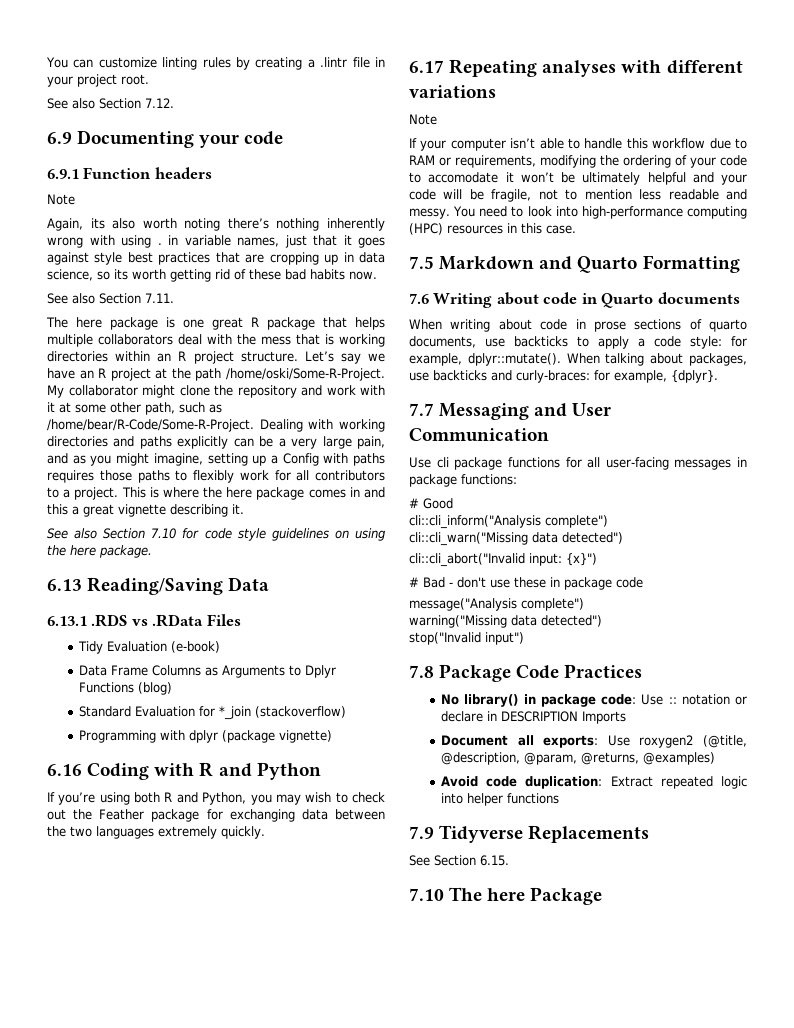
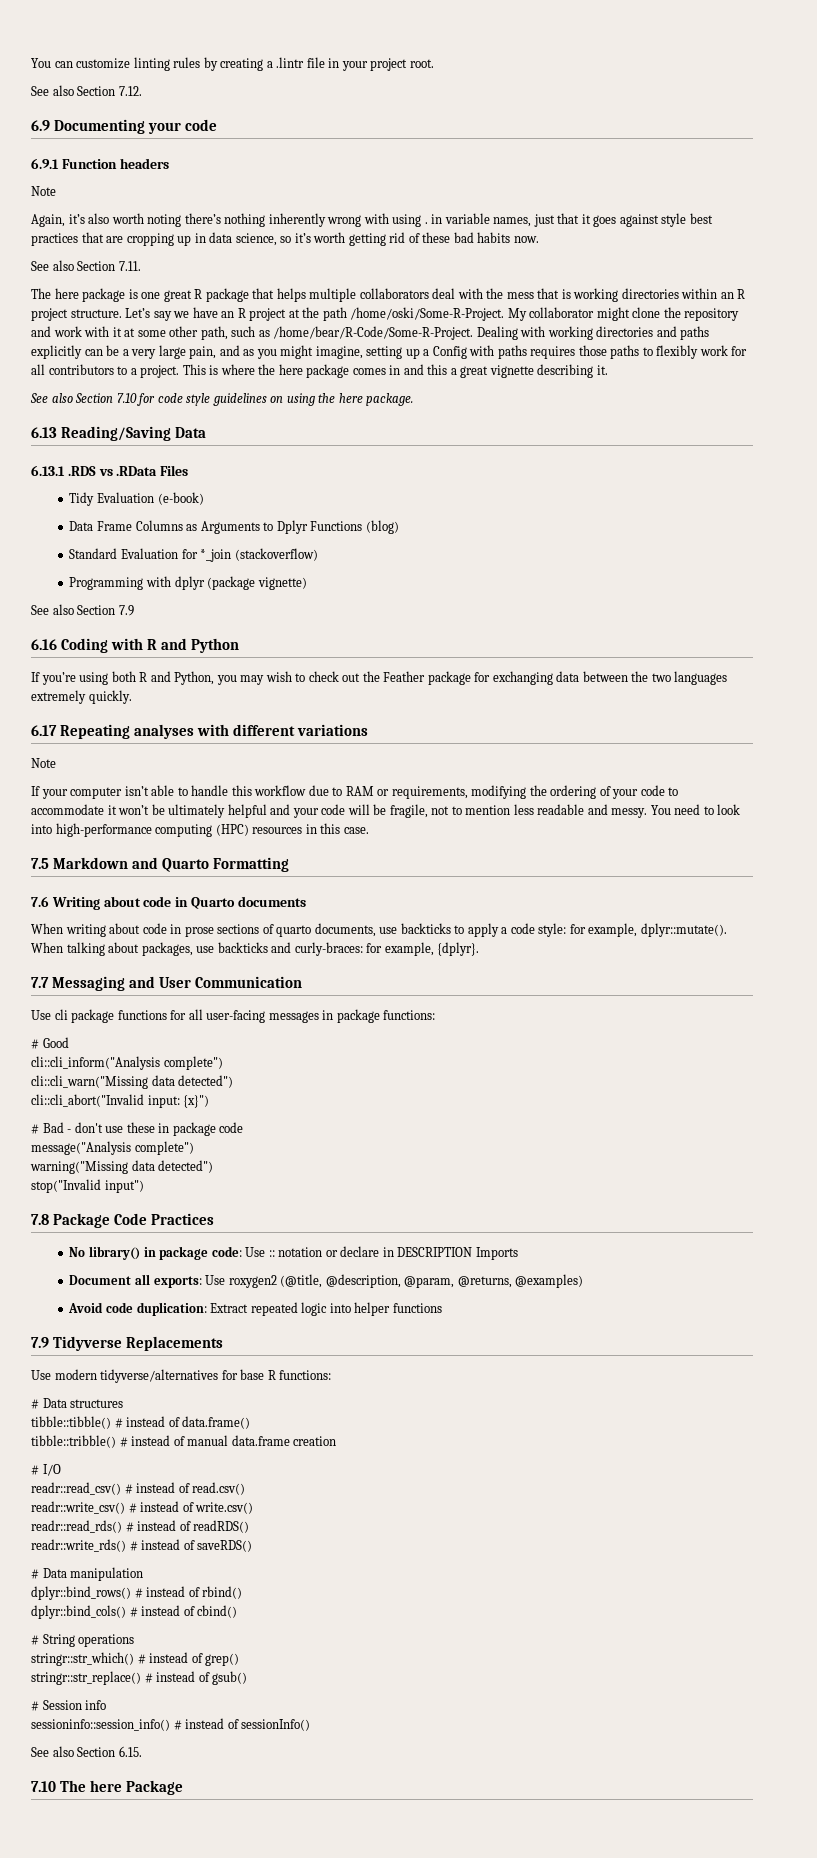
[90,218,105,229] its -> [68,214,85,224] it’s
[114,269,128,280] its -> [294,233,311,243] it’s
(333, 736) none -> [31,604,134,616] // See also Section 7.9
[428,172,499,183] accomodate -> [31,804,104,815] accommodate
[409,855,430,866] // See -> [31,1369,332,1383] [31,1398,124,1409] [31,1416,251,1429] [31,1435,337,1448] [31,1464,61,1476] [31,1482,246,1495] [31,1501,254,1514] [31,1520,250,1533] [31,1539,253,1552] [31,1567,144,1581] [31,1586,243,1600] [31,1605,238,1619] [31,1634,135,1647] [31,1652,240,1666] [31,1671,248,1685] [31,1700,107,1711] [31,1718,311,1731] [31,1746,74,1757] // Use modern tidyverse/alternatives for base R functions: // # Data structures // tibble::tibble() # instead of data.frame() // tibble::tribble() # instead of manual data.frame creation // # I/O // readr::read_csv() # instead of read.csv() // readr::write_csv() # instead of write.csv() // readr::read_rds() # instead of readRDS() // readr::write_rds() # instead of saveRDS() // # Data manipulation // dplyr::bind_rows() # instead of rbind() // dplyr::bind_cols() # instead of cbind() // # String operations // stringr::str_which() # instead of grep() // stringr::str_replace() # instead of gsub() // # Session info // sessioninfo::session_info() # instead of sessionInfo() // See also

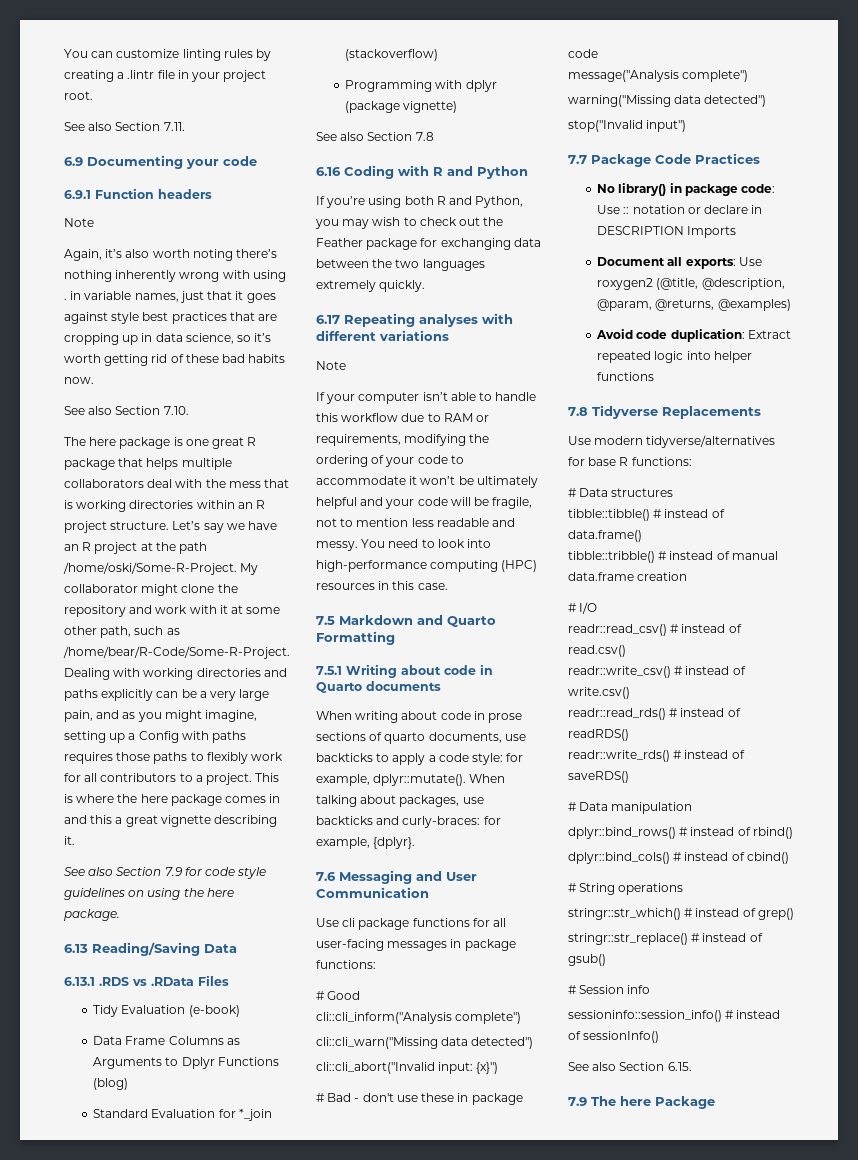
[118,86,142,96] 7.12. -> [163,122,185,131] 7.11.
[118,261,141,271] 7.11. -> [163,406,189,415] 7.10.
[116,393,137,403] 7.10 -> [164,867,182,876] 7.9
[118,605,134,616] 7.9 -> [415,132,434,141] 7.8
[31,896,49,907] 7.6 -> [316,666,342,675] 7.5.1
[31,977,49,988] 7.7 -> [316,872,336,881] 7.6
[31,1214,49,1225] 7.8 -> [568,155,587,164] 7.7
[31,1337,49,1348] 7.9 -> [568,407,588,416] 7.8
[31,1781,56,1792] 7.10 -> [568,1097,587,1106] 7.9

